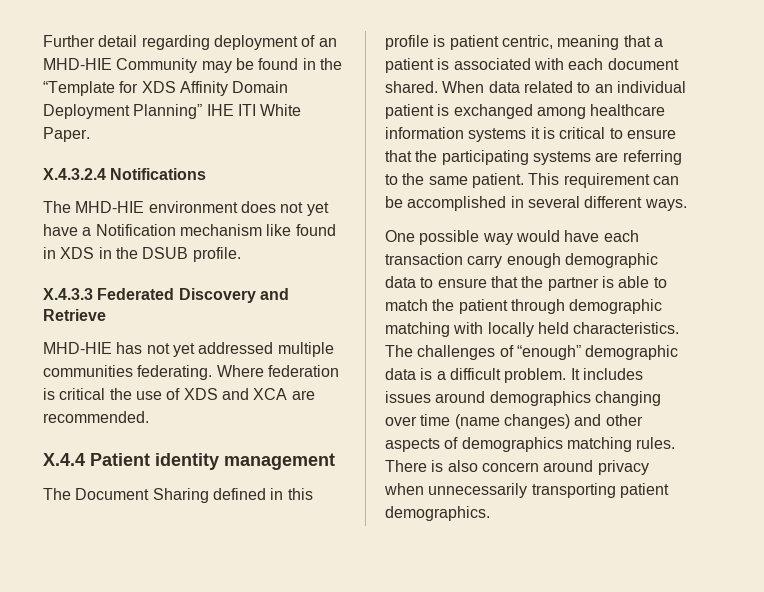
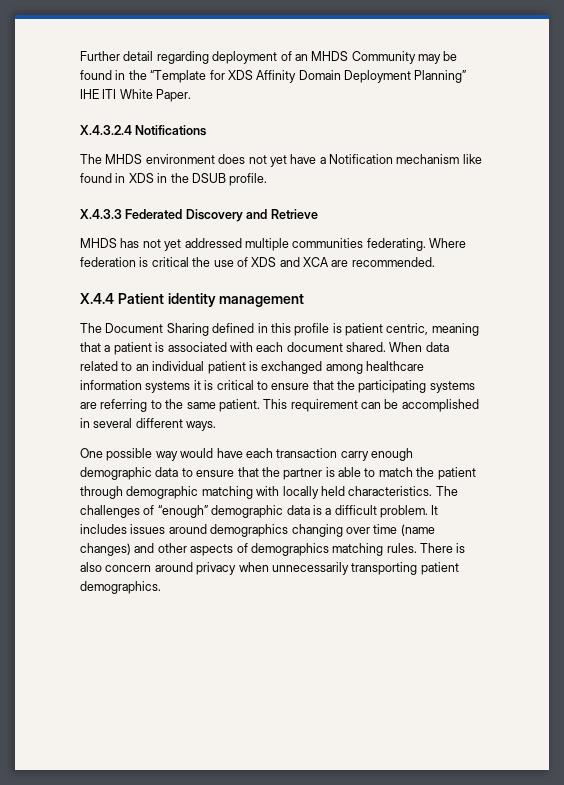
[43,58,112,70] MHD-HIE -> [311,51,349,61] MHDS
[75,201,145,213] MHD-HIE -> [105,154,143,164] MHDS
[43,342,112,354] MHD-HIE -> [80,238,117,248] MHDS

